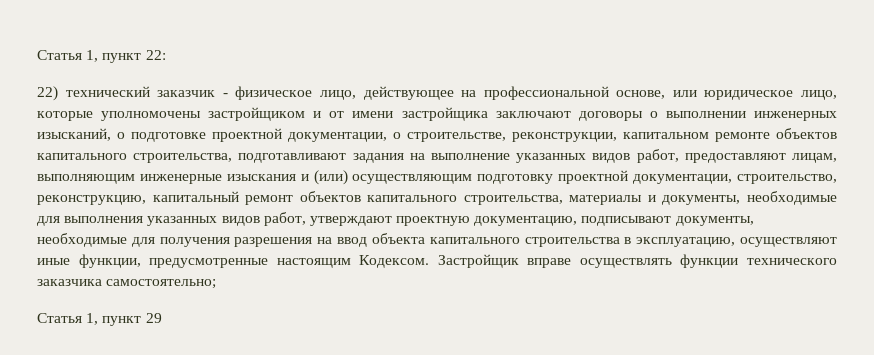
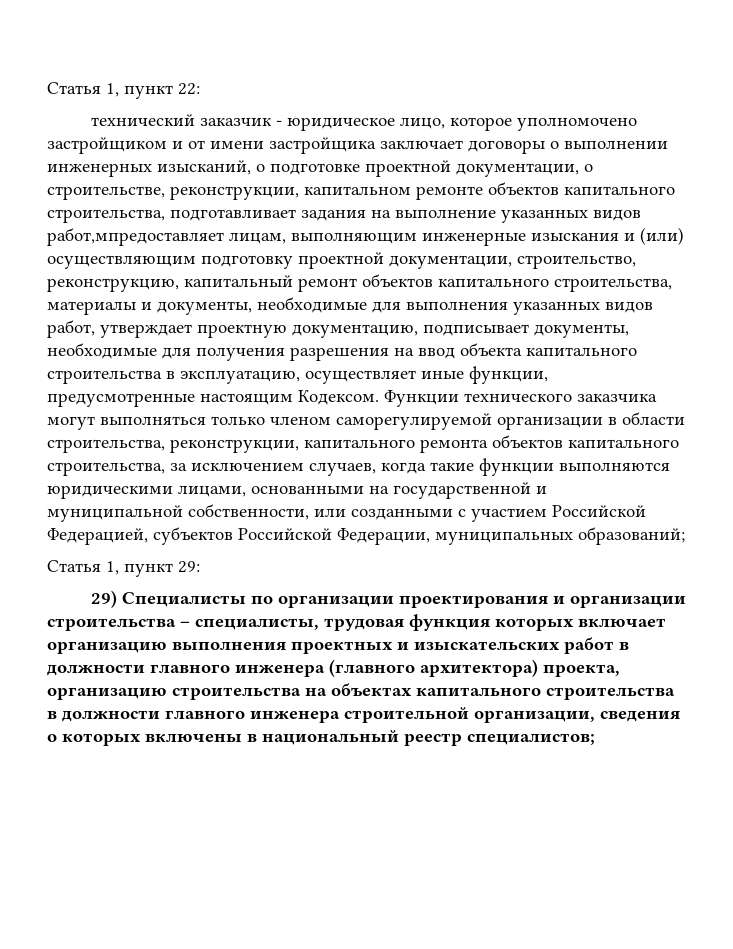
[37,86,58,101] 22) -> (200, 89) none
[235,86,838,100] [37,111,202,121] физическое лицо, действующее на профессиональной основе, или юридическое лицо, которые уполномочены -> [286,117,637,131] юридическое лицо, которое уполномочено
[495,111,571,118] заключают -> [380,140,463,149] заключает
[238,153,347,163] подготавливают -> [170,209,296,221] подготавливает
[636,149,786,163] работ, предоставляют -> [47,228,224,246] работ,мпредоставляет
[309,216,392,226] утверждают -> [100,324,192,338] утверждает
[581,216,672,226] подписывают -> [423,324,529,336] подписывает
[740,237,838,247] осуществляют -> [305,370,416,384] осуществляет
[437,254,837,268] [37,279,217,289] [37,313,162,326] Застройщик вправе осуществлять функции технического заказчика самостоятельно; // Статья 1, пункт 29 -> [384,390,657,407] [47,412,685,430] [47,435,679,453] [47,458,670,476] [47,482,547,499] [47,504,646,522] [47,527,685,545] [47,560,200,577] [90,590,686,608] [47,614,666,631] [47,637,629,654] [47,659,620,677] [47,683,675,700] [47,707,681,723] [47,730,595,746] Функции технического заказчика могут выполняться только членом саморегулируемой организации в области строительства, реконструкции, капитального ремонта объектов капитального строительства, за исключением случаев, когда такие функции выполняются юридическими лицами, основанными на государственной и муниципальной собственности, или созданными с участием Российской Федерацией, субъектов Российской Федерации, муниципальных образований; // Статья 1, пункт 29: // 29) Специалисты по организации проектирования и организации строительства – специалисты, трудовая функция которых включает организацию выполнения проектных и изыскательских работ в должности главного инженера (главного архитектора) проекта, организацию строительства на объектах капитального строительства в должности главного инженера строительной организации, сведения о которых включены в национальный реестр специалистов;

